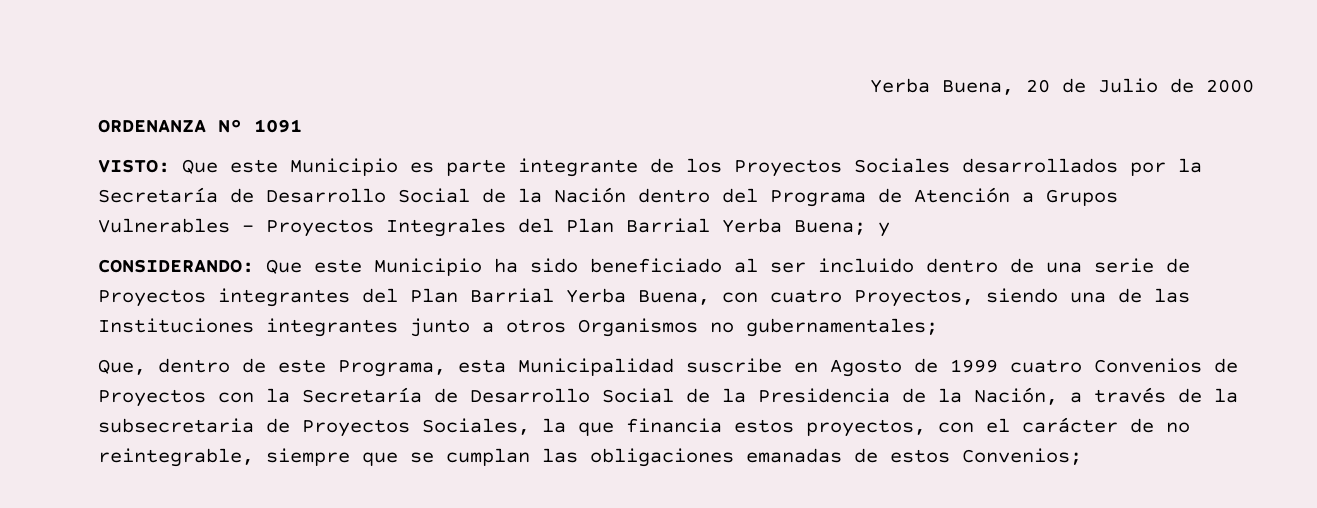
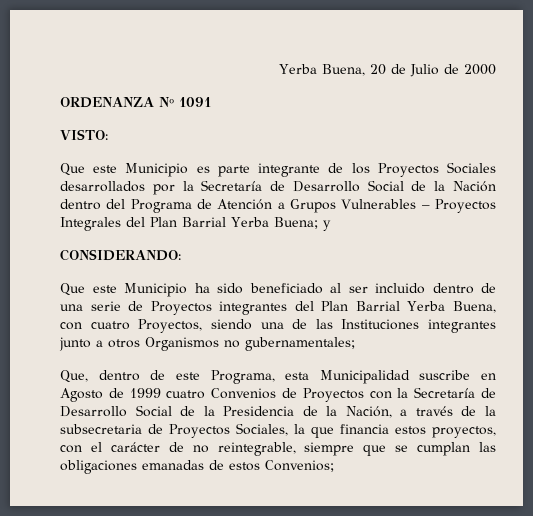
(170, 166) none -> (108, 134) //
(254, 266) none -> (181, 255) //

